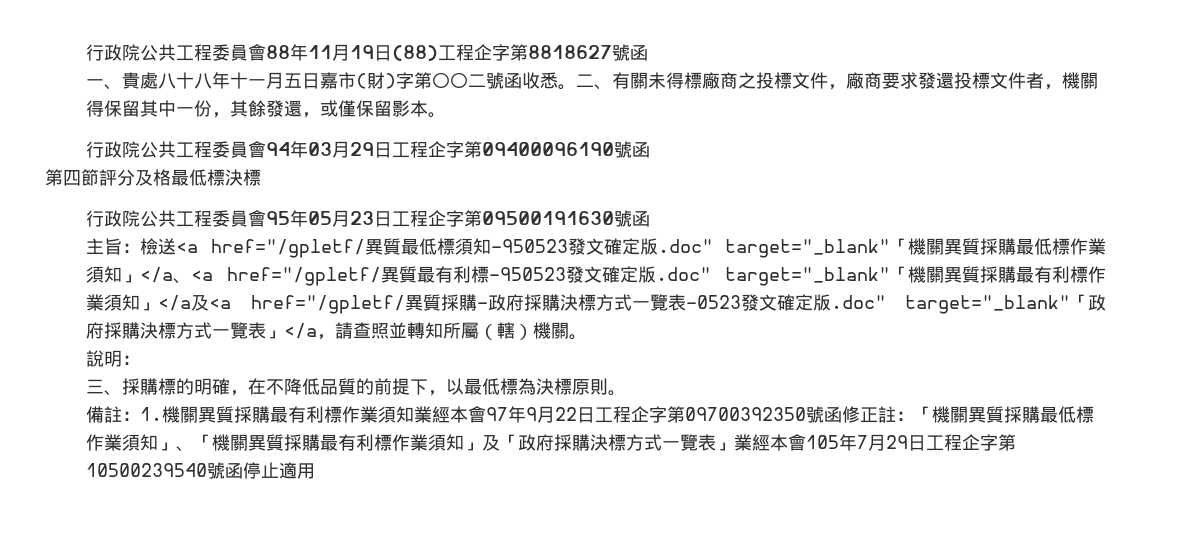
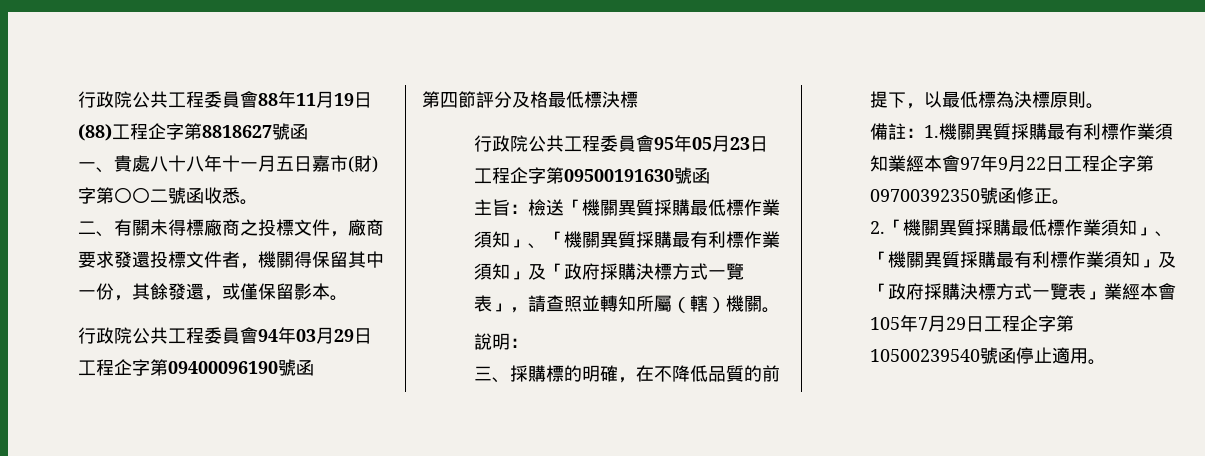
(577, 87) none -> (259, 202) //
[176,238,1106,258] [86,266,1106,286] [86,294,1106,314] [86,322,318,339] <a href="/gpletf/異質最低標須知-950523發文確定版.doc" target="_blank"「機關異質採購最低標作業須知」</a、<a href="/gpletf/異質最有利標-950523發文確定版.doc" target="_blank"「機關異質採購最有利標作業須知」</a及<a href="/gpletf/異質採購-政府採購決標方式一覽表-0523發文確定版.doc" target="_blank"「政府採購決標方式一覽表」</a -> [564,199,781,216] [474,231,781,249] [474,263,745,280] [474,295,511,312] 「機關異質採購最低標作業須知」、「機關異質採購最有利標作業須知」及「政府採購決標方式一覽表」
[878,406,915,423] 註： -> [1052,199,1071,205] [870,221,886,234] 。 // 2.
(316, 471) none -> [1088,359,1107,365] 。

